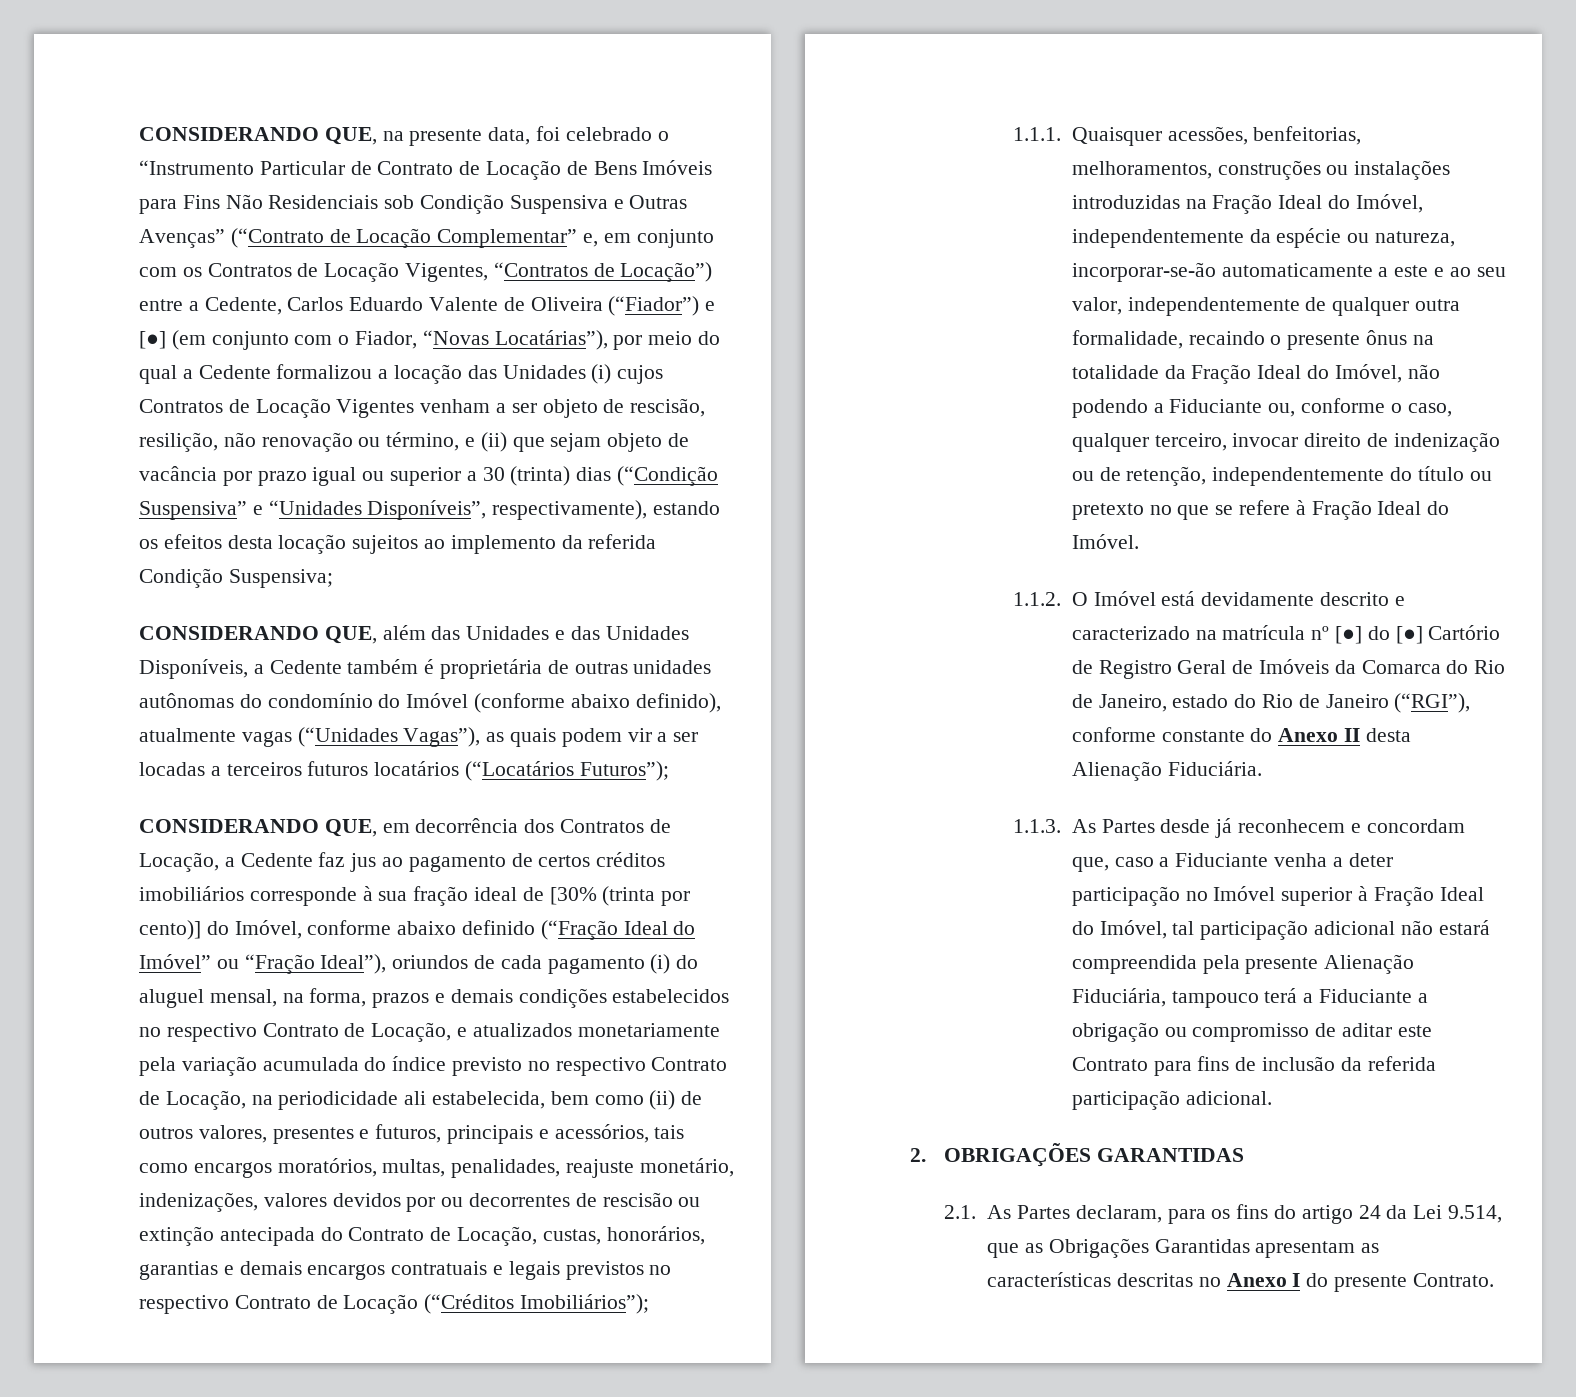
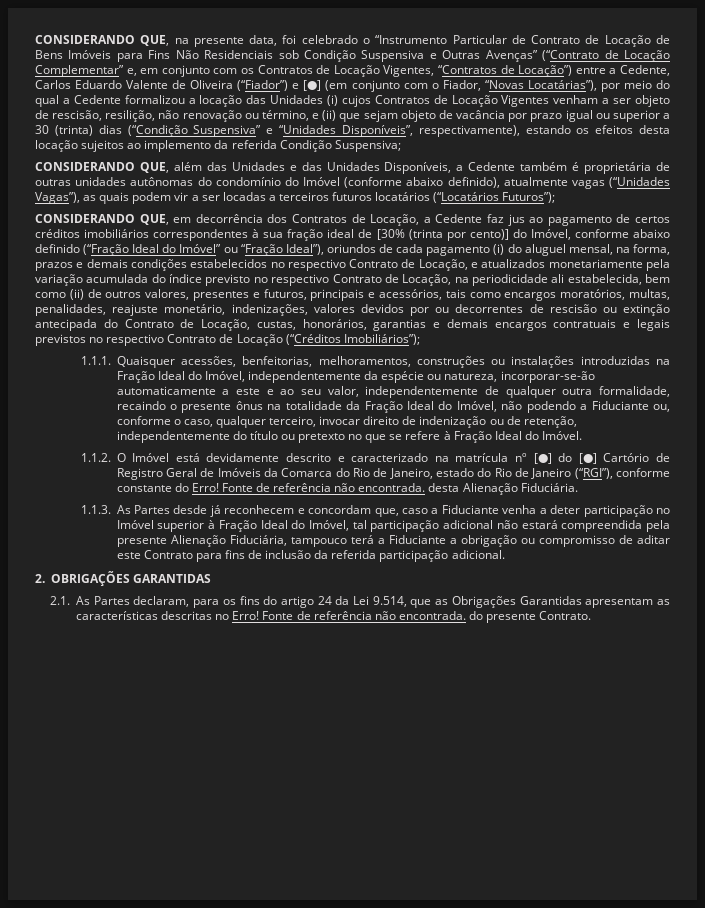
[249,887,357,906] corresponde -> [153,229,249,241] correspondentes
[1278,728,1361,742] Anexo II -> [191,483,426,492] Erro! Fonte de referência não encontrada.
[1226,1273,1301,1287] Anexo I -> [232,611,466,620] Erro! Fonte de referência não encontrada.

